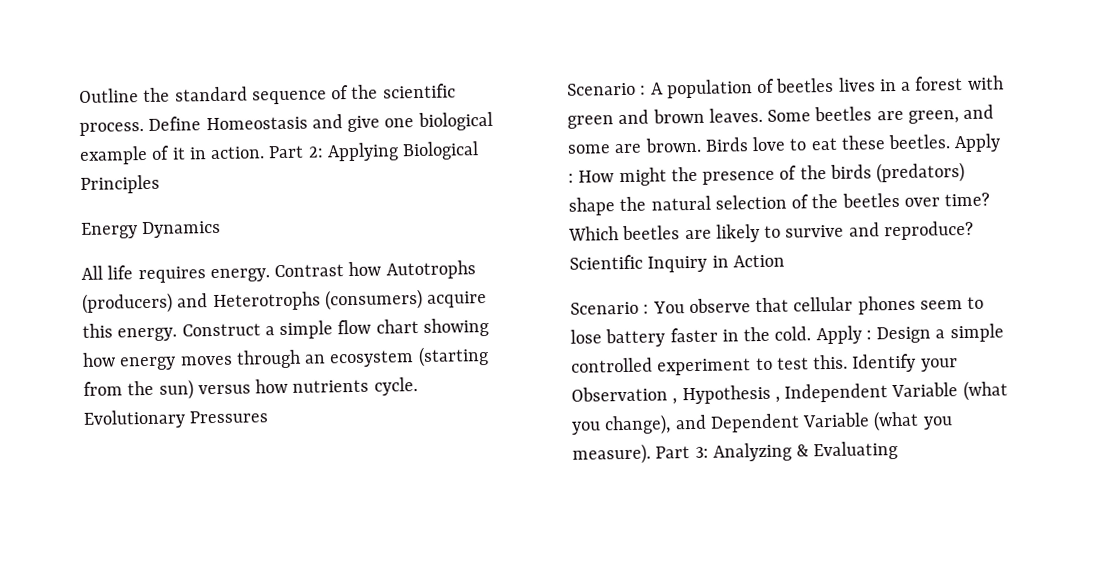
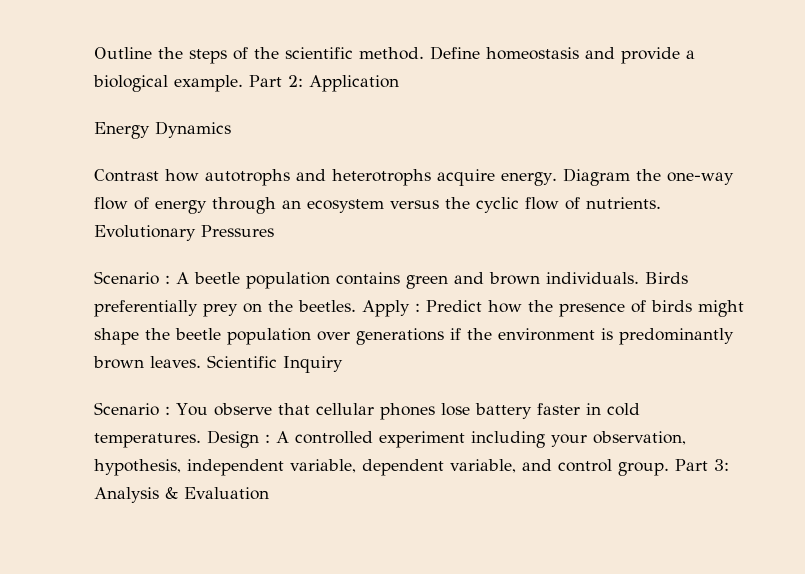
[174,86,327,105] standard sequence -> [189,49,227,64] steps
[79,111,493,136] [79,141,480,165] [80,174,160,194] [81,220,222,239] [81,260,476,284] [82,288,488,314] [82,317,489,342] [82,345,489,371] [83,377,418,400] process. Define Homeostasis and give one biological example of it in action. Part 2: Applying Biological Principles // Energy Dynamics // All life requires energy. Contrast how Autotrophs (producers) and Heterotrophs (consumers) acquire this energy. Construct a simple flow chart showing how energy moves through an ecosystem (starting from the sun) versus how nutrients cycle. -> [359,46,695,64] [93,75,399,92] [94,121,231,139] [94,168,734,186] [94,197,661,214] method. Define homeostasis and provide a biological example. Part 2: Application // Energy Dynamics // Contrast how autotrophs and heterotrophs acquire energy. Diagram the one-way flow of energy through an ecosystem versus the cyclic flow of nutrients.
[665,75,1004,99] [567,104,995,129] [567,135,886,154] population of beetles lives in a forest with green and brown leaves. Some beetles are green, and some are brown. Birds love to eat these -> [194,272,688,289] [94,300,293,317] beetle population contains green and brown individuals. Birds preferentially prey on the
[578,167,667,187] How might -> [426,300,522,313] Predict how
[799,161,966,184] [568,192,991,216] [568,220,974,243] the birds (predators) shape the natural selection of the beetles over time? Which beetles are likely to survive and reproduce? -> [651,300,744,317] [94,328,734,345] [93,356,201,369] birds might shape the beetle population over generations if the environment is predominantly brown leaves.
[711,254,785,268] in Action -> (343, 364) none
[919,296,985,310] seem to -> (435, 411) none
[743,323,1004,345] [571,353,958,376] [571,380,1008,405] [571,410,953,436] [572,440,899,465] the cold. Apply : Design a simple controlled experiment to test this. Identify your Observation , Hypothesis , Independent Variable (what you change), and Dependent Variable (what you measure). Part 3: Analyzing & Evaluating -> [606,403,640,416] [94,430,686,448] [94,459,729,476] [94,487,269,503] cold temperatures. Design : A controlled experiment including your observation, hypothesis, independent variable, dependent variable, and control group. Part 3: Analysis & Evaluation

